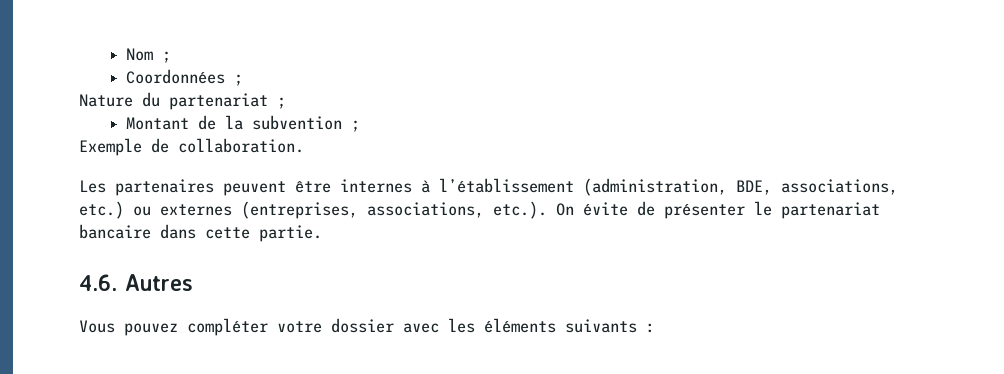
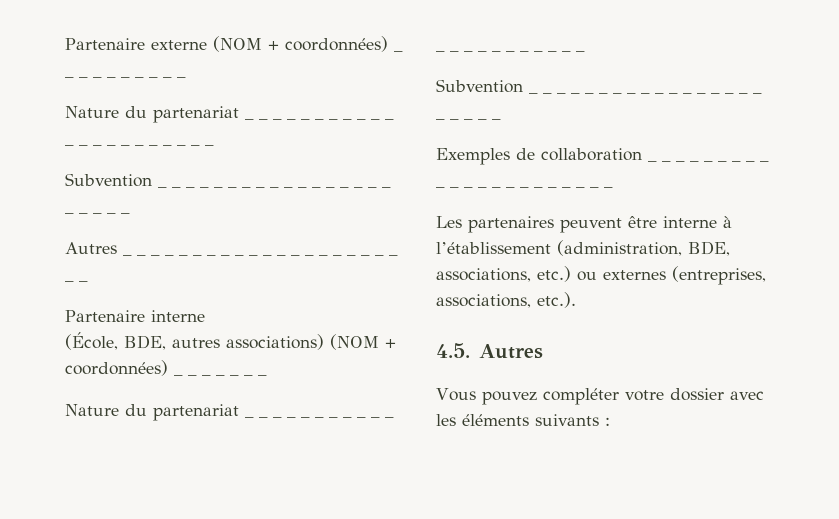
[125,48,171,63] [125,69,243,86] [79,92,286,110] [125,115,360,132] [79,138,304,156] Nom ; // Coordonnées ; // Nature du partenariat ; // Montant de la subvention ; // Exemple de collaboration. -> [65,36,403,52] [65,76,186,78] [65,106,394,123] [65,144,214,146] [65,173,391,188] [65,212,130,214] [65,242,117,254] [123,254,398,256] [65,280,88,282] [65,310,205,322] [65,332,396,350] [65,360,267,376] [65,404,394,421] [436,50,585,52] [436,79,762,94] [436,118,501,120] [436,148,769,165] [436,186,613,188] Partenaire externe (NOM + coordonnées) _ _ _ _ _ _ _ _ _ _ // Nature du partenariat _ _ _ _ _ _ _ _ _ _ _ _ _ _ _ _ _ _ _ _ _ _ // Subvention _ _ _ _ _ _ _ _ _ _ _ _ _ _ _ _ _ _ _ _ _ _ // Autres _ _ _ _ _ _ _ _ _ _ _ _ _ _ _ _ _ _ _ _ _ _ // Partenaire interne // (École, BDE, autres associations) (NOM + coordonnées) _ _ _ _ _ _ _ // Nature du partenariat _ _ _ _ _ _ _ _ _ _ _ _ _ _ _ _ _ _ _ _ _ _ // Subvention _ _ _ _ _ _ _ _ _ _ _ _ _ _ _ _ _ _ _ _ _ _ // Exemples de collaboration _ _ _ _ _ _ _ _ _ _ _ _ _ _ _ _ _ _ _ _ _ _
[340,179,412,193] internes -> [663,216,717,228] interne
[556,201,880,219] [79,224,322,242] [79,274,117,291] On évite de présenter le partenariat bancaire dans cette partie. // 4.6. -> [436,343,470,358] // 4.5.

